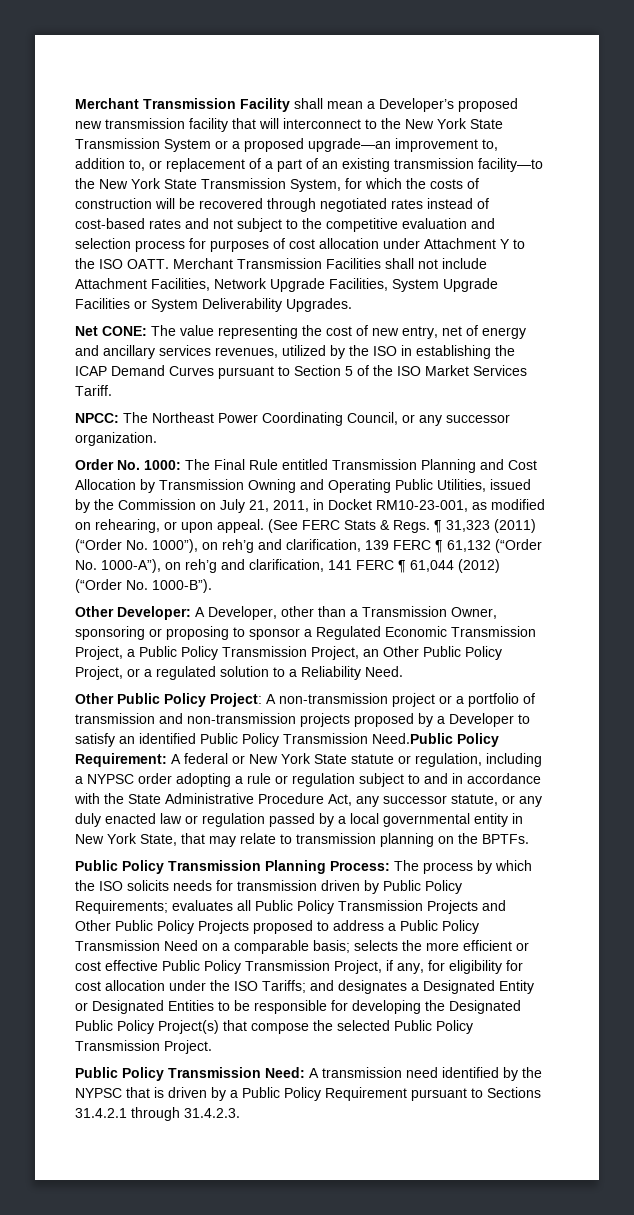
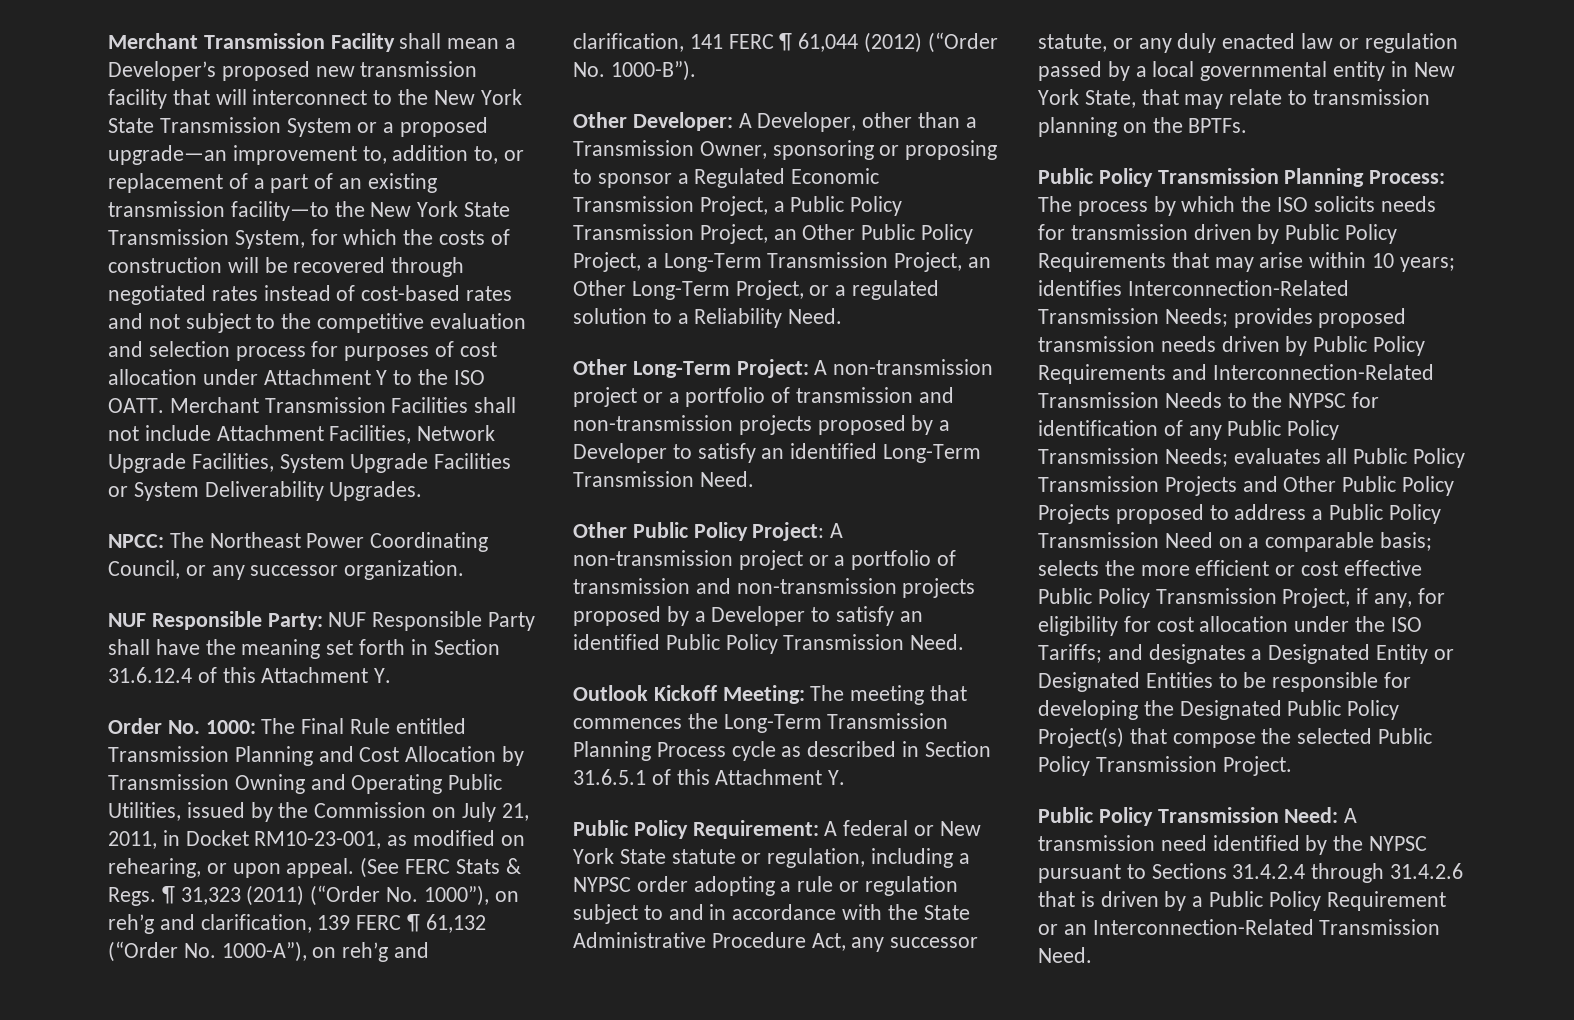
[75,325,526,339] [75,345,515,359] [75,365,527,379] [75,385,112,396] // Net CONE: The value representing the cost of new entry, net of energy and ancillary services revenues, utilized by the ISO in establishing the ICAP Demand Curves pursuant to Section 5 of the ISO Market Services Tariff. -> (423, 491) none
(157, 439) none -> [108,611,536,631] [108,639,500,659] [108,667,392,683] // NUF Responsible Party: NUF Responsible Party shall have the meaning set forth in Section 31.6.12.4 of this Attachment Y.
(123, 673) none -> [646,252,992,272] [573,280,804,300] a Long-Term Transmission Project, an Other Long-Term Project,
(403, 671) none -> [573,359,994,378] [573,387,954,407] [573,415,951,435] [573,443,982,463] [573,471,754,487] // Other Long-Term Project: A non-transmission project or a portfolio of transmission and non-transmission projects proposed by a Developer to satisfy an identified Long-Term Transmission Need.
[372,733,453,744] Need.Public -> [910,634,965,650] [573,685,968,705] [573,713,949,733] [573,741,991,761] [573,769,846,785] [573,820,628,836] Need. // Outlook Kickoff Meeting: The meeting that commences the Long-Term Transmission Planning Process cycle as described in Section 31.6.5.1 of this Attachment Y. // Public
[75,900,168,914] Requirements; -> [1038,252,1455,272] [1038,280,1349,296] [1038,308,1407,328] [1038,336,1426,356] [1038,364,1434,384] [1038,392,1380,408] [1038,420,1340,440] [1038,448,1228,467] Requirements that may arise within 10 years; identifies Interconnection-Related Transmission Needs; provides proposed transmission needs driven by Public Policy Requirements and Interconnection-Related Transmission Needs to the NYPSC for identification of any Public Policy Transmission Needs;
(122, 1093) none -> [1038,863,1464,883] pursuant to Sections 31.4.2.4 through 31.4.2.6
[411,1087,541,1101] [75,1107,240,1121] pursuant to Sections 31.4.2.1 through 31.4.2.3. -> [1038,919,1441,935] [1038,947,1092,963] or an Interconnection-Related Transmission Need.

